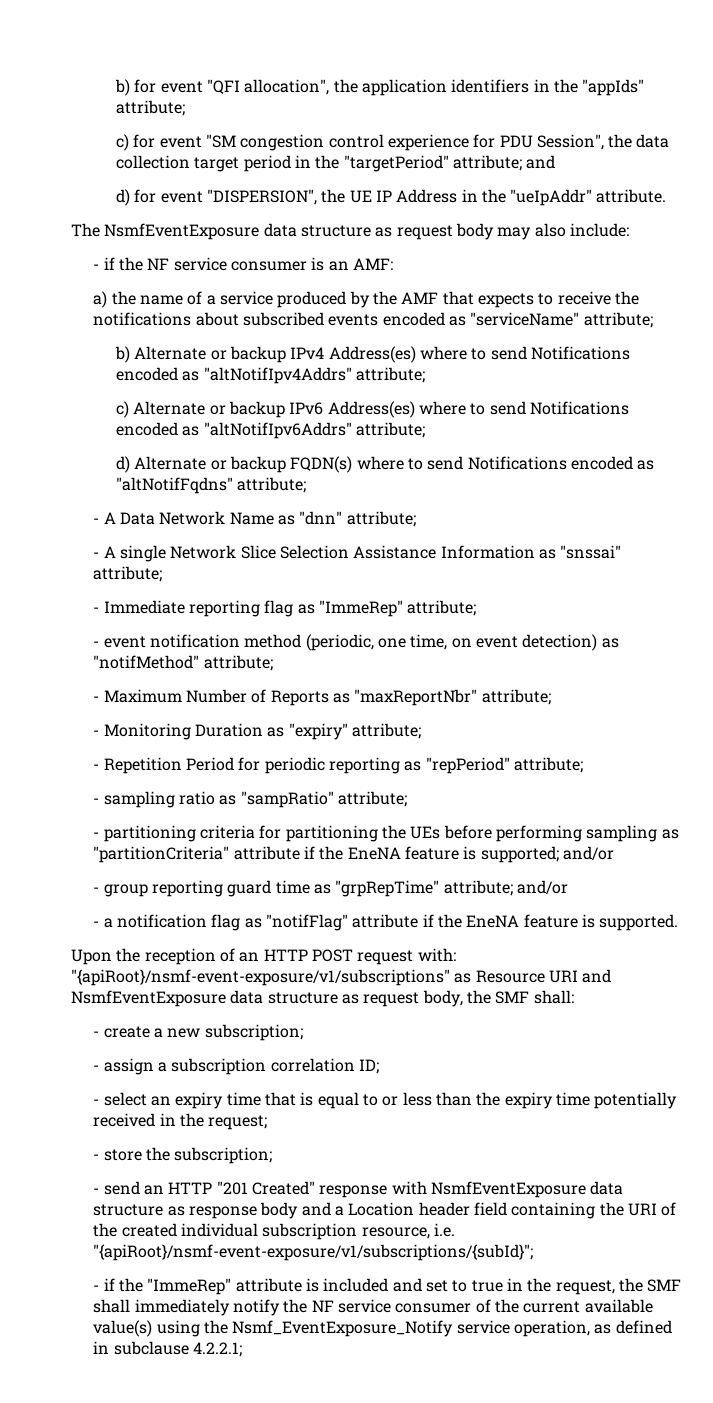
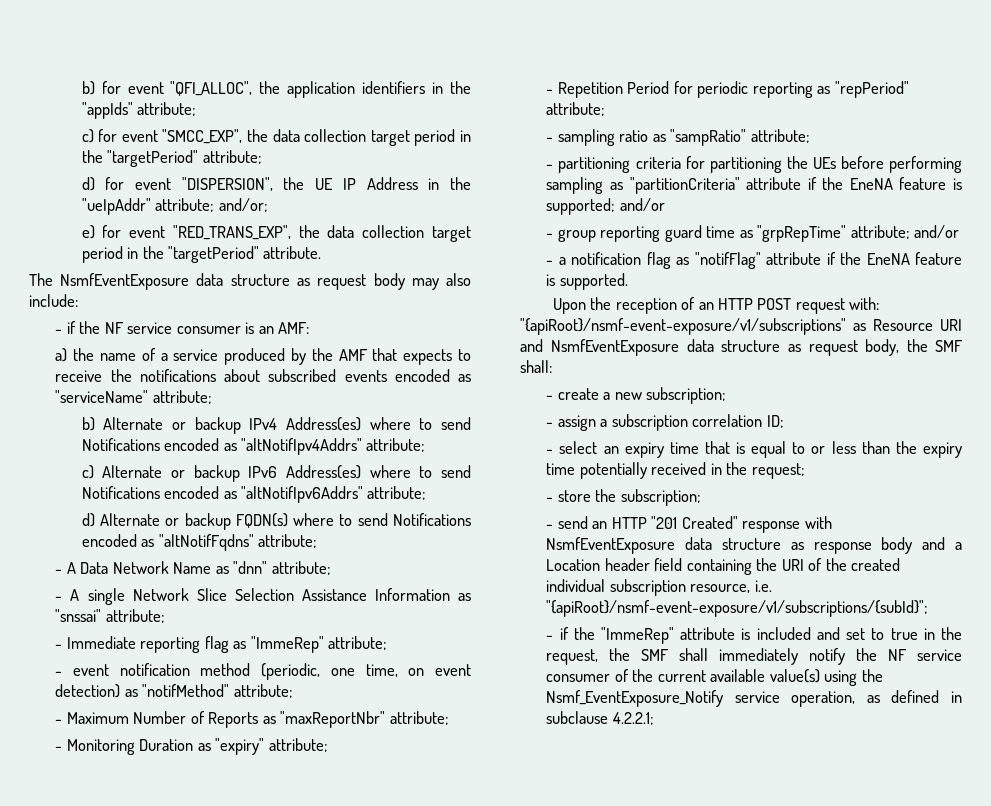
[206,79,330,95] "QFI allocation", -> [170,81,253,96] "QFI_ALLOC",
[205,134,604,151] "SM congestion control experience for PDU Session", -> [162,129,243,144] "SMCC_EXP",
[526,155,556,169] and -> (262, 157) none
(593, 197) none -> [155,198,268,212] [81,225,471,242] [81,246,260,263] attribute; and/or; // e) for event "RED_TRANS_EXP", the data collection target period in the "targetPeriod"

